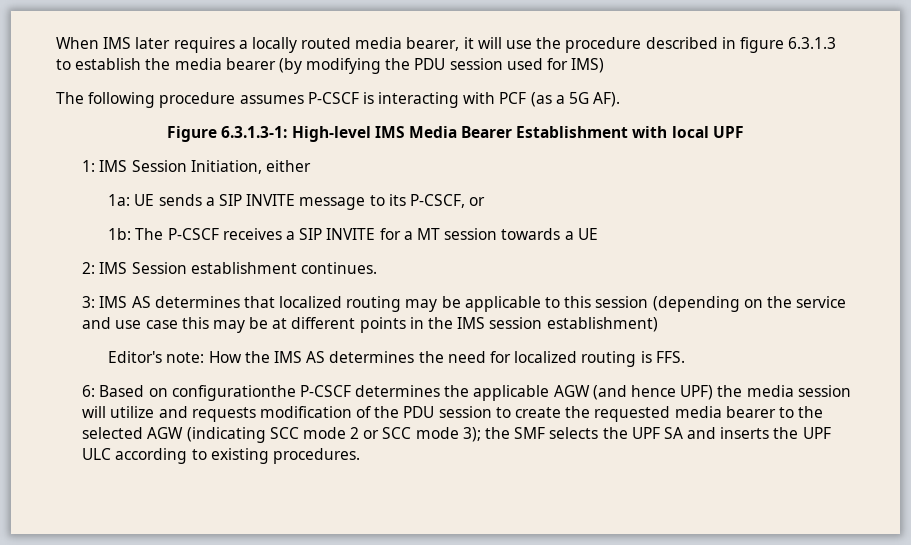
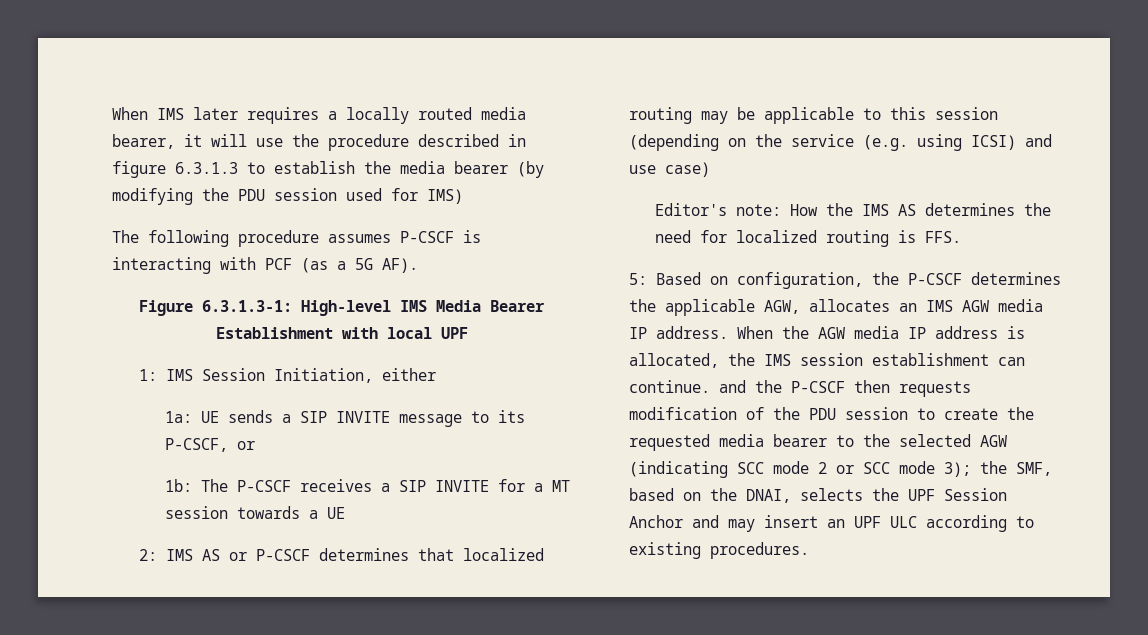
[131,262,377,274] [82,296,151,308] Session establishment continues. // 3: IMS AS -> [201,549,310,561] AS or P-CSCF
[82,317,658,333] and use case this may be at different points in the IMS session establishment) -> [862,134,1052,151] [628,162,710,177] (e.g. using ICSI) and use case)
[82,385,96,397] 6: -> [628,273,647,285] 5:
[171,385,296,401] configurationthe -> [736,272,899,289] configuration, the
[553,385,851,400] [82,406,188,418] AGW (and hence UPF) the media session will utilize and -> [763,299,1043,314] [628,326,1025,339] [628,353,1025,368] [628,380,890,393] AGW, allocates an IMS AGW media IP address. When the AGW media IP address is allocated, the IMS session establishment can continue. and the P-CSCF then
[514,427,799,439] SMF selects the UPF SA and inserts the -> [1015,462,1052,476] [628,488,1007,503] [628,515,845,532] SMF, based on the DNAI, selects the UPF Session Anchor and may insert an

